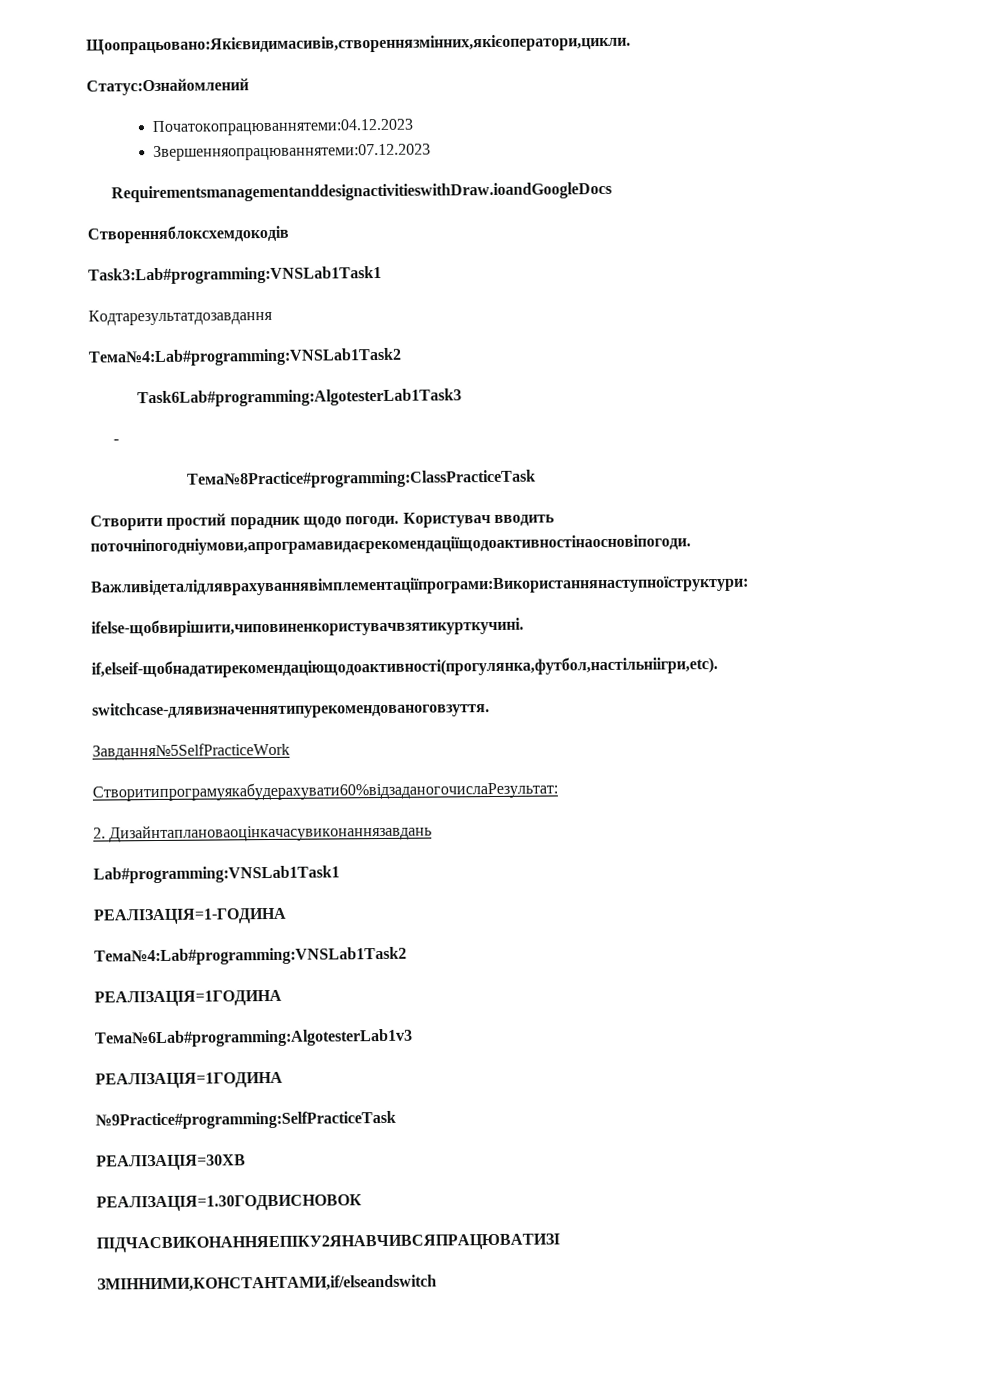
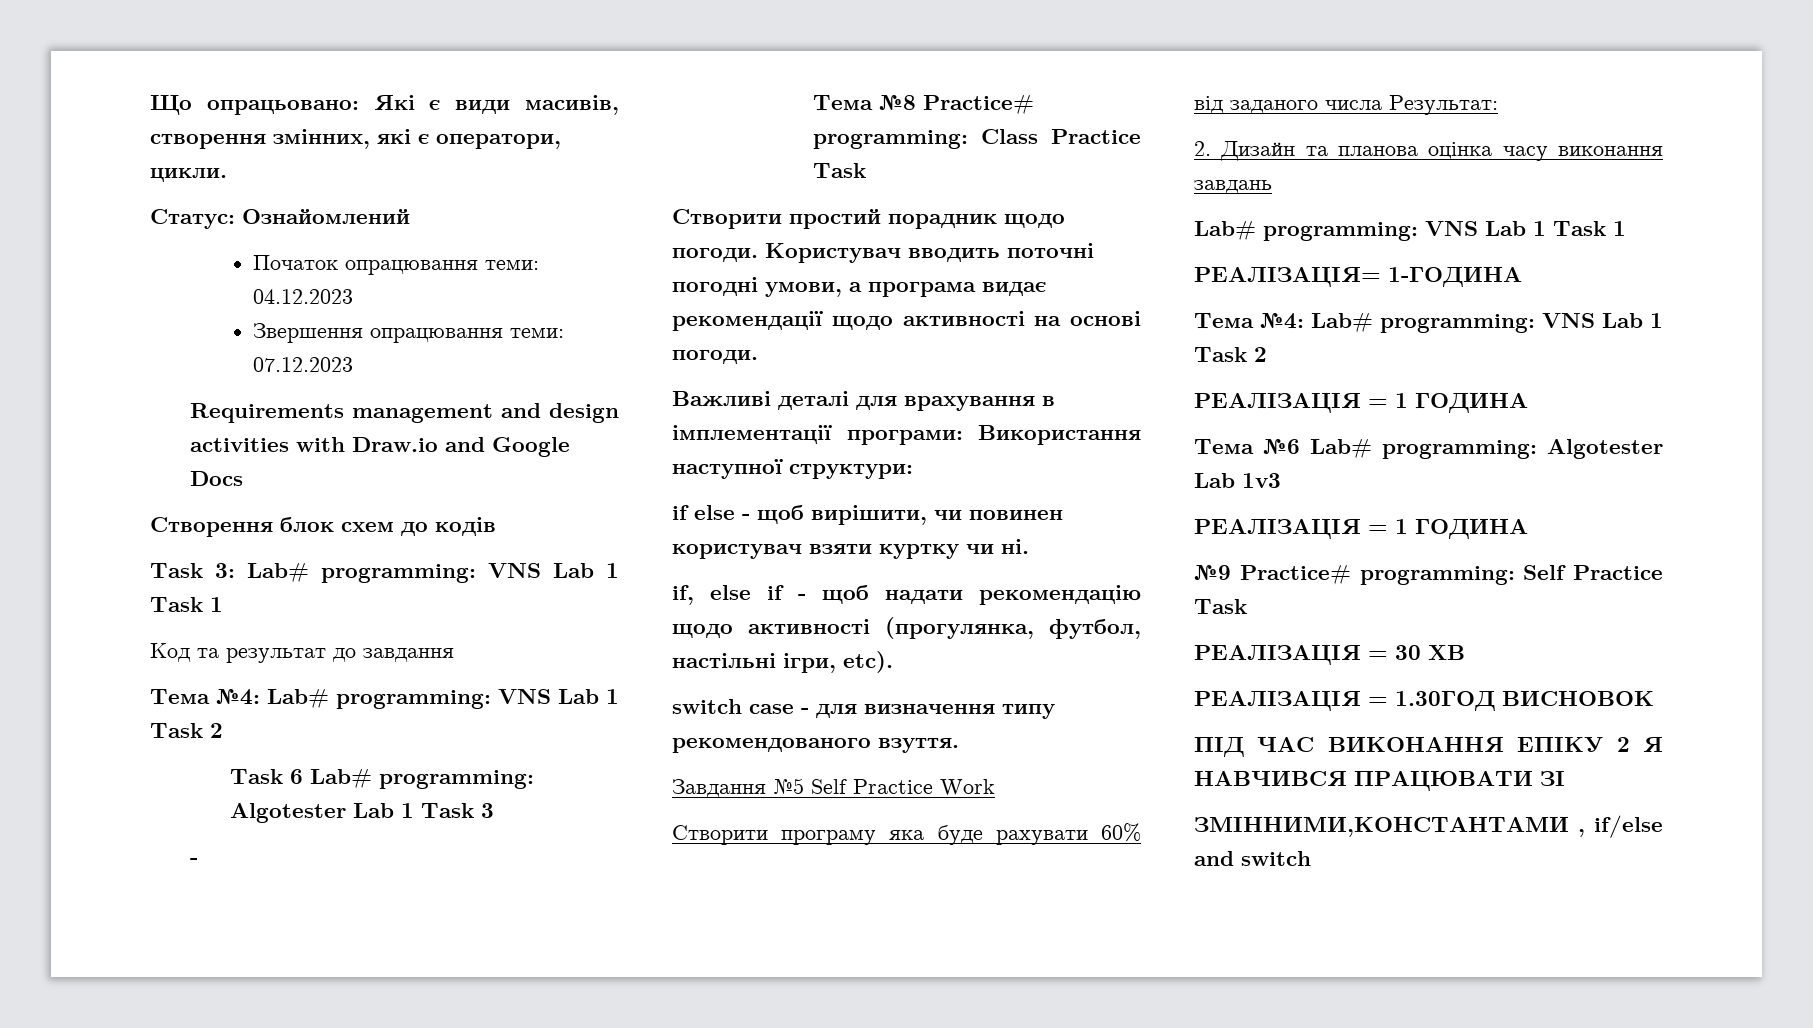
[86,33,631,55] [86,78,249,96] [152,118,415,137] [153,143,432,162] [111,181,613,203] [87,224,289,244] [88,265,382,285] [88,308,273,326] [88,347,402,367] [137,388,463,408] [113,439,120,445] [186,469,536,489] Щоопрацьовано:Якієвидимасивів,створеннязмінних,якієоператори,цикли. // Статус:Ознайомлений // Початокопрацюваннятеми:04.12.2023 // Звершенняопрацюваннятеми:07.12.2023 // RequirementsmanagementanddesignactivitieswithDraw.ioandGoogleDocs // Створенняблоксхемдокодів // Task3:Lab#programming:VNSLab1Task1 // Кодтарезультатдозавдання // Тема№4:Lab#programming:VNSLab1Task2 // Task6Lab#programming:AlgotesterLab1Task3 // - // Тема№8Practice#programming:ClassPracticeTask -> [150,95,619,115] [150,129,561,149] [150,168,227,182] [150,209,410,229] [253,255,540,275] [253,289,354,304] [253,323,565,343] [253,357,354,372] [189,403,619,423] [189,437,570,457] [189,471,243,486] [150,517,496,537] [150,563,619,583] [150,597,223,612] [150,643,454,663] [150,689,619,709] [150,723,223,738] [229,769,534,789] [229,803,494,823] [189,858,198,864] [812,95,1034,115] [812,129,1141,149] [812,163,866,178] Що опрацьовано: Які є види масивів, створення змінних, які є оператори, цикли. // Статус: Ознайомлений // Початок опрацювання теми: 04.12.2023 // Звершення опрацювання теми: 07.12.2023 // Requirements management and design activities with Draw.io and Google Docs // Створення блок схем до кодів // Task 3: Lab# programming: VNS Lab 1 Task 1 // Код та результат до завдання // Тема №4: Lab# programming: VNS Lab 1 Task 2 // Task 6 Lab# programming: Algotester Lab 1 Task 3 // - // Тема №8 Practice# programming: Class Practice Task
[90,534,691,556] [90,574,749,597] [91,616,524,638] [91,656,718,679] [92,700,490,720] [92,742,290,761] [92,780,558,802] [93,823,433,843] [93,865,340,884] [93,907,287,925] [94,946,407,966] [94,989,282,1007] [94,1028,413,1048] [95,1071,283,1089] [95,1110,396,1130] [96,1154,246,1171] [96,1194,362,1212] [96,1233,560,1253] [97,1274,437,1293] поточніпогодніумови,апрограмавидаєрекомендаціїщодоактивностінаосновіпогоди. // Важливідеталідляврахуваннявімплементаціїпрограми:Використаннянаступноїструктури: // ifelse-щобвирішити,чиповиненкористувачвзятикурткучині. // if,elseif-щобнадатирекомендаціющодоактивності(прогулянка,футбол,настільніігри,etc). // switchcase-длявизначеннятипурекомендованоговзуття. // Завдання№5SelfPracticeWork // Створитипрограмуякабудерахувати60%відзаданогочислаРезультат: // 2. Дизайнтаплановаоцінкачасувиконаннязавдань // Lab#programming:VNSLab1Task1 // РЕАЛІЗАЦІЯ=1-ГОДИНА // Тема№4:Lab#programming:VNSLab1Task2 // РЕАЛІЗАЦІЯ=1ГОДИНА // Тема№6Lab#programming:AlgotesterLab1v3 // РЕАЛІЗАЦІЯ=1ГОДИНА // №9Practice#programming:SelfPracticeTask // РЕАЛІЗАЦІЯ=30ХВ // РЕАЛІЗАЦІЯ=1.30ГОДВИСНОВОК // ПІДЧАСВИКОНАННЯЕПІКУ2ЯНАВЧИВСЯПРАЦЮВАТИЗІ // ЗМІННИМИ,КОНСТАНТАМИ,if/elseandswitch -> [1007,243,1094,258] [672,277,1046,297] [672,311,1141,331] [672,350,758,364] [672,391,1055,411] [672,425,1141,445] [672,459,913,479] [672,505,1063,525] [672,539,1029,559] [672,585,1141,605] [672,617,1141,639] [672,651,893,673] [672,699,1055,719] [672,738,959,753] [672,778,995,798] [672,823,1141,845] [1194,95,1498,115] [1194,141,1663,161] [1194,180,1272,194] [1194,221,1626,241] [1194,266,1522,287] [1194,313,1663,333] [1194,347,1267,362] [1194,392,1528,413] [1194,439,1663,459] [1194,473,1281,488] [1194,518,1528,539] [1194,565,1663,585] [1194,599,1247,614] [1194,645,1465,665] [1194,690,1654,711] [1194,736,1663,757] [1194,770,1565,791] [1194,815,1663,838] [1194,851,1311,866] поточні погодні умови, а програма видає рекомендації щодо активності на основі погоди. // Важливі деталі для врахування в імплементації програми: Використання наступної структури: // if else - щоб вирішити, чи повинен користувач взяти куртку чи ні. // if, else if - щоб надати рекомендацію щодо активності (прогулянка, футбол, настільні ігри, etc). // switch case - для визначення типу рекомендованого взуття. // Завдання №5 Self Practice Work // Створити програму яка буде рахувати 60% від заданого числа Результат: // 2. Дизайн та планова оцінка часу виконання завдань // Lab# programming: VNS Lab 1 Task 1 // РЕАЛІЗАЦІЯ= 1-ГОДИНА // Тема №4: Lab# programming: VNS Lab 1 Task 2 // РЕАЛІЗАЦІЯ = 1 ГОДИНА // Тема №6 Lab# programming: Algotester Lab 1v3 // РЕАЛІЗАЦІЯ = 1 ГОДИНА // №9 Practice# programming: Self Practice Task // РЕАЛІЗАЦІЯ = 30 ХВ // РЕАЛІЗАЦІЯ = 1.30ГОД ВИСНОВОК // ПІД ЧАС ВИКОНАННЯ ЕПІКУ 2 Я НАВЧИВСЯ ПРАЦЮВАТИ ЗІ // ЗМІННИМИ,КОНСТАНТАМИ , if/else and switch

